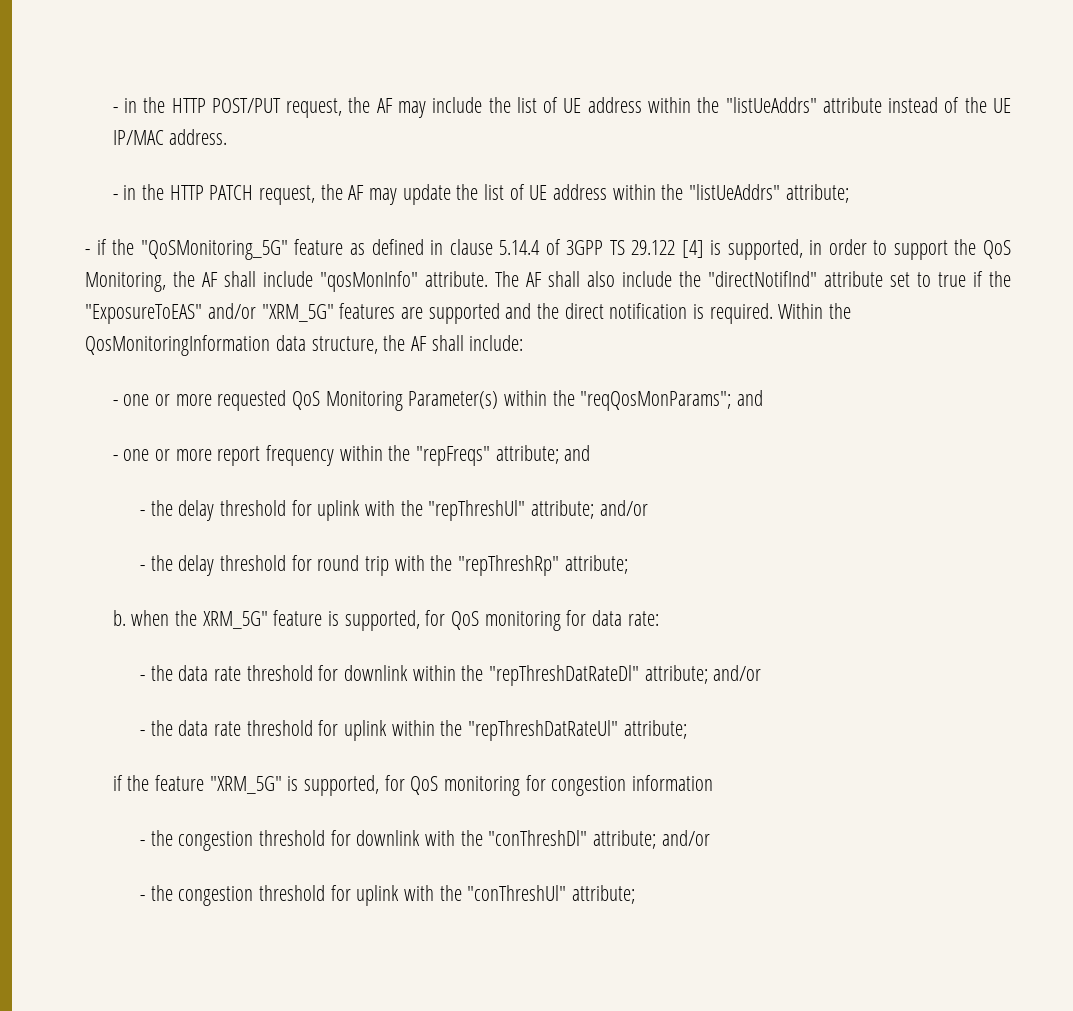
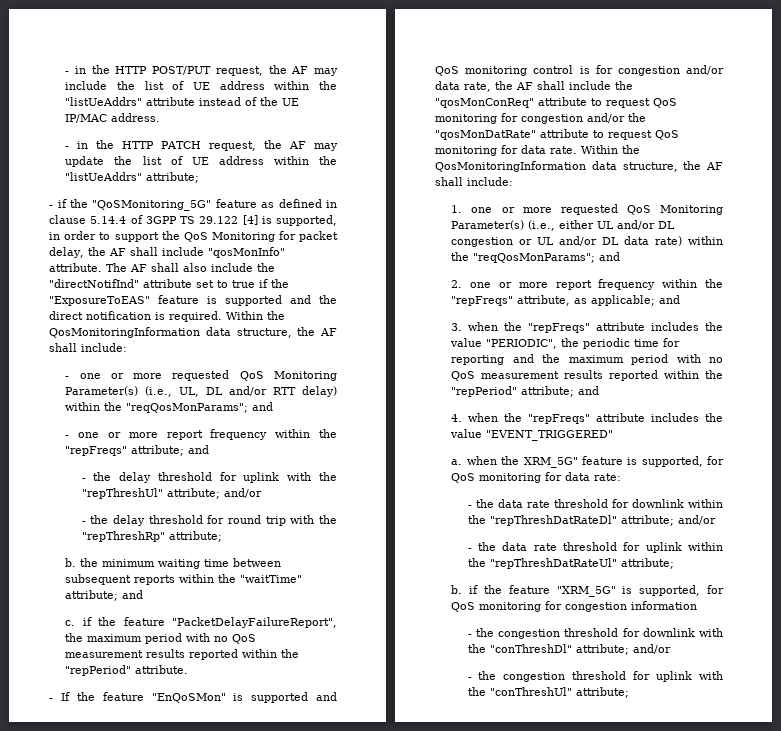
[85,272,167,292] Monitoring, -> [211,231,338,242] [49,247,85,258] Monitoring for packet delay,
[208,303,424,322] and/or "XRM_5G" features are -> [158,295,218,304] feature is
(499, 400) none -> [145,386,337,397] (i.e., UL, DL and/or RTT delay)
(126, 618) none -> [80,558,282,569] [65,574,303,585] [65,590,144,601] [65,617,337,628] [65,633,257,644] [65,649,300,660] [65,665,189,676] [49,692,337,703] [435,65,724,76] [435,81,634,92] [435,97,678,108] [435,113,647,124] [435,129,680,140] [435,145,641,156] [435,161,723,172] [435,177,514,186] [451,204,723,215] [451,220,676,231] [451,236,723,247] [451,252,621,263] [451,279,723,290] [451,295,681,306] [451,322,723,333] [450,338,681,349] [451,354,723,365] [451,370,723,381] [451,386,600,397] [451,413,723,424] [450,429,614,441] [451,459,463,465] the minimum waiting time between subsequent reports within the "waitTime" attribute; and // c. if the feature "PacketDelayFailureReport", the maximum period with no QoS measurement results reported within the "repPeriod" attribute. // - If the feature "EnQoSMon" is supported and QoS monitoring control is for congestion and/or data rate, the AF shall include the "qosMonConReq" attribute to request QoS monitoring for congestion and/or the "qosMonDatRate" attribute to request QoS monitoring for data rate. Within the QosMonitoringInformation data structure, the AF shall include: // 1. one or more requested QoS Monitoring Parameter(s) (i.e., either UL and/or DL congestion or UL and/or DL data rate) within the "reqQosMonParams"; and // 2. one or more report frequency within the "repFreqs" attribute, as applicable; and // 3. when the "repFreqs" attribute includes the value "PERIODIC", the periodic time for reporting and the maximum period with no QoS measurement results reported within the "repPeriod" attribute; and // 4. when the "repFreqs" attribute includes the value "EVENT_TRIGGERED" // a.
(687, 729) none -> [451,585,463,594] b.

